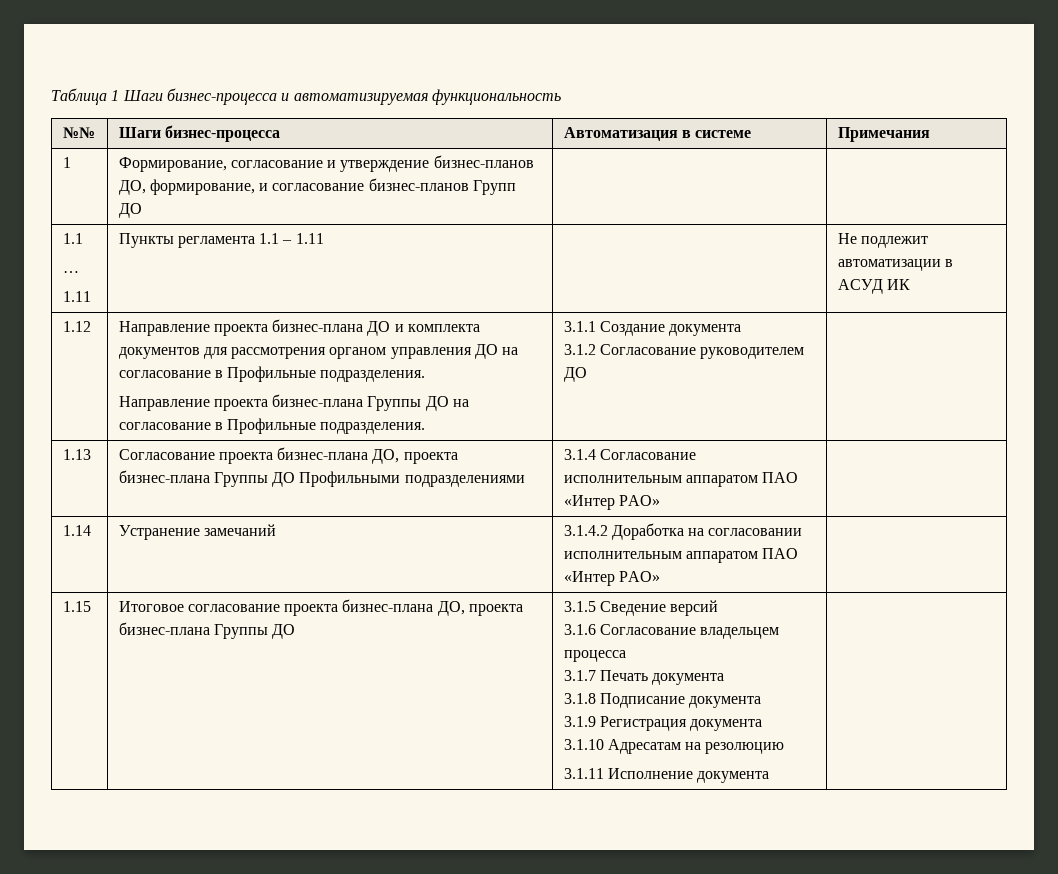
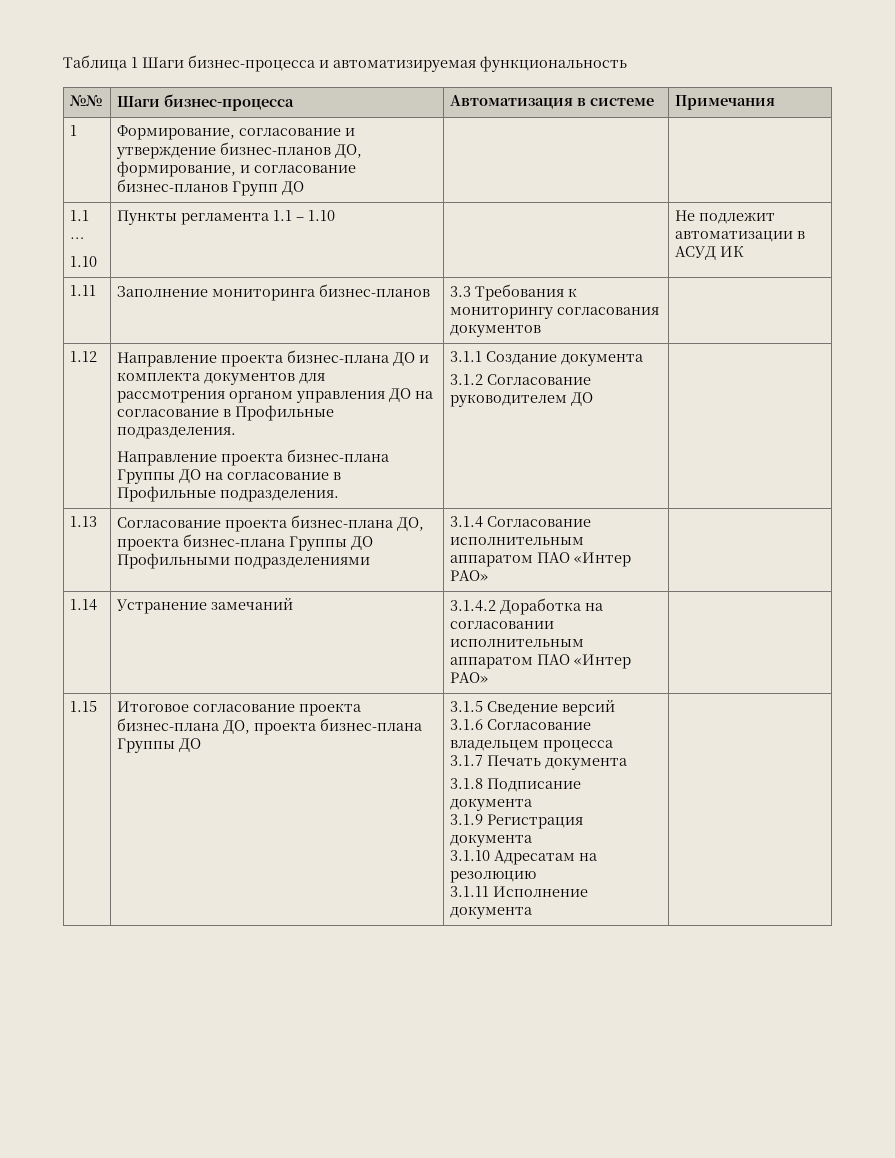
[62,291,91,302] 1.11 -> [70,256,98,267] 1.10
[295,233,324,244] 1.11 -> [308,210,336,221] 1.10
(910, 284) none -> [70,285,97,296] [117,284,431,301] [450,284,578,301] [450,307,660,319] [450,324,542,337] // 1.11 | Заполнение мониторинга бизнес-планов | 3.3 Требования к мониторингу согласования документов |

